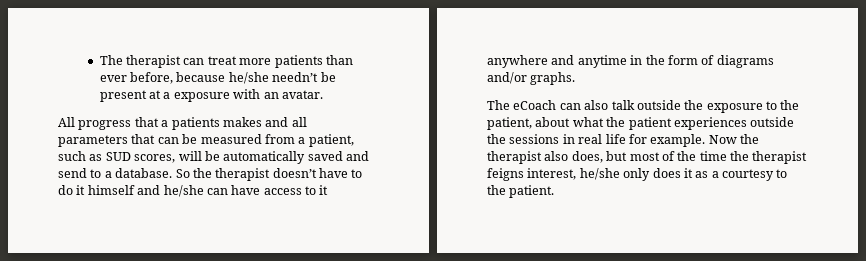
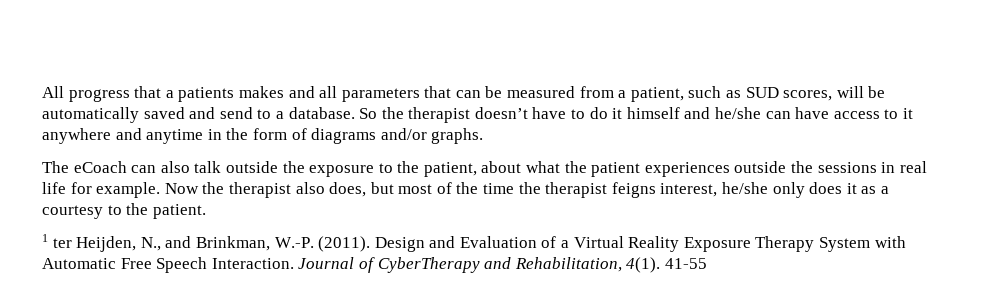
[99,55,353,68] [99,72,336,84] [99,89,323,102] The therapist can treat more patients than ever before, because he/she needn’t be present at a exposure with an avatar. // -> (42, 92) none
(555, 191) none -> [42,234,906,252] [42,257,707,273] // 1 ter Heijden, N., and Brinkman, W.-P. (2011). Design and Evaluation of a Virtual Reality Exposure Therapy System with Automatic Free Speech Interaction. Journal of CyberTherapy and Rehabilitation, 4(1). 41-55

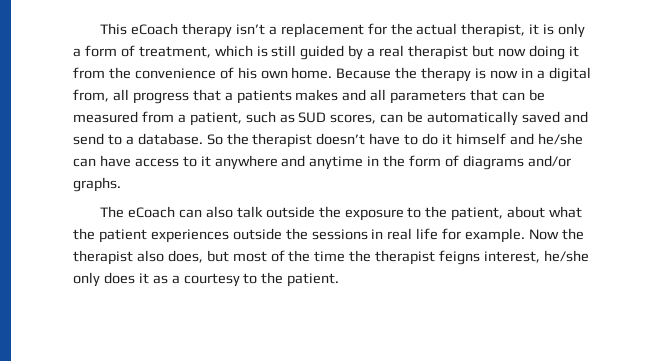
[42,86,64,98] All -> [100,23,586,38] [73,45,579,60] [73,67,591,82] [73,89,129,102] This eCoach therapy isn’t a replacement for the actual therapist, it is only a form of treatment, which is still guided by a real therapist but now doing it from the convenience of his own home. Because the therapy is now in a digital from, all
[836,86,864,98] will -> [380,114,404,123] can
[42,234,906,252] [42,257,707,273] // 1 ter Heijden, N., and Brinkman, W.-P. (2011). Design and Evaluation of a Virtual Reality Exposure Therapy System with Automatic Free Speech Interaction. Journal of CyberTherapy and Rehabilitation, 4(1). 41-55 -> (340, 280) none

